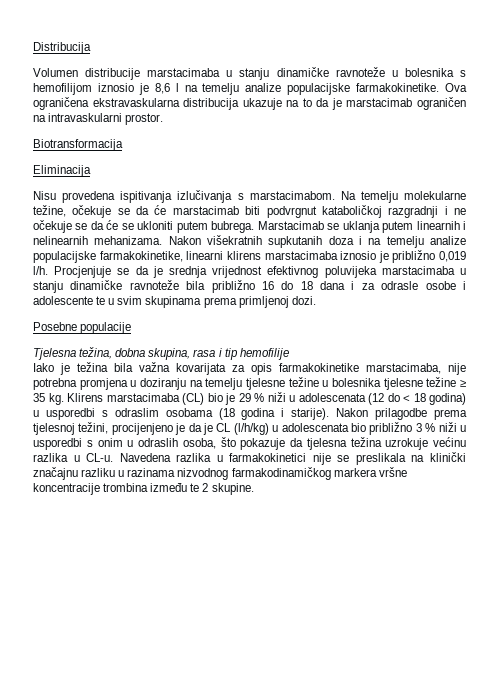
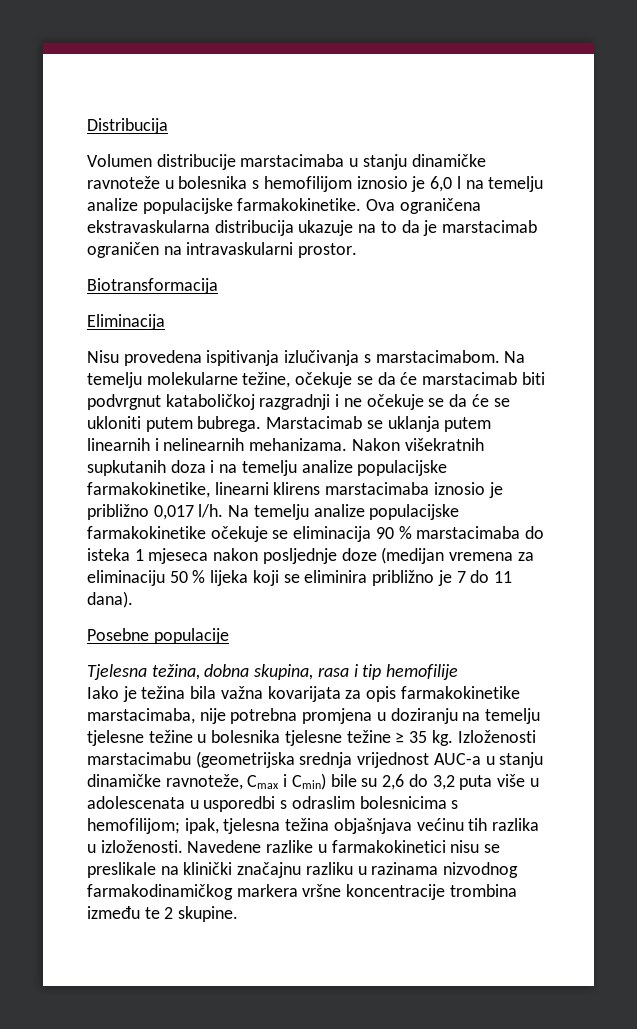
[154,83,170,94] 8,6 -> [430,176,453,192] 6,0
[439,251,466,262] [33,266,466,278] [33,280,466,293] [33,296,316,308] 0,019 l/h. Procjenjuje se da je srednja vrijednost efektivnog poluvijeka marstacimaba u stanju dinamičke ravnoteže bila približno 16 do 18 dana i za odrasle osobe i adolescente te u svim skupinama prema primljenoj dozi. -> [153,504,460,520] [87,526,545,542] [87,547,534,564] [87,570,512,586] [87,591,133,608] 0,017 l/h. Na temelju analize populacijske farmakokinetike očekuje se eliminacija 90 % marstacimaba do isteka 1 mjeseca nakon posljednje doze (medijan vremena za eliminaciju 50 % lijeka koji se eliminira približno je 7 do 11 dana).
[67,392,466,405] [33,408,467,420] [33,422,466,435] [33,437,466,450] [33,453,406,465] Klirens marstacimaba (CL) bio je 29 % niži u adolescenata (12 do < 18 godina) u usporedbi s odraslim osobama (18 godina i starije). Nakon prilagodbe prema tjelesnoj težini, procijenjeno je da je CL (l/h/kg) u adolescenata bio približno 3 % niži u usporedbi s onim u odraslih osoba, što pokazuje da tjelesna težina uzrokuje većinu razlika u CL-u. Navedena razlika u farmakokinetici nije se preslikala -> [457,730,536,743] [87,751,544,768] [87,773,539,790] [87,796,459,812] [87,818,540,834] [87,840,501,853] [87,862,156,878] Izloženosti marstacimabu (geometrijska srednja vrijednost AUC-a u stanju dinamičke ravnoteže, Cmax i Cmin) bile su 2,6 do 3,2 puta više u adolescenata u usporedbi s odraslim bolesnicima s hemofilijom; ipak, tjelesna težina objašnjava većinu tih razlika u izloženosti. Navedene razlike u farmakokinetici nisu se preslikale

